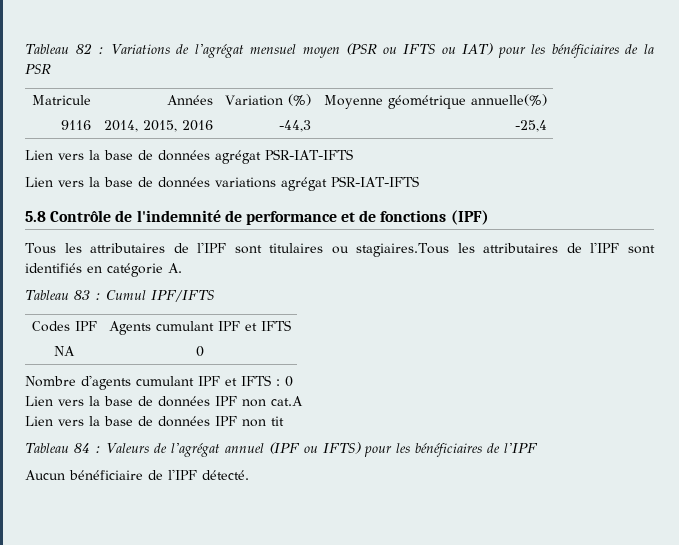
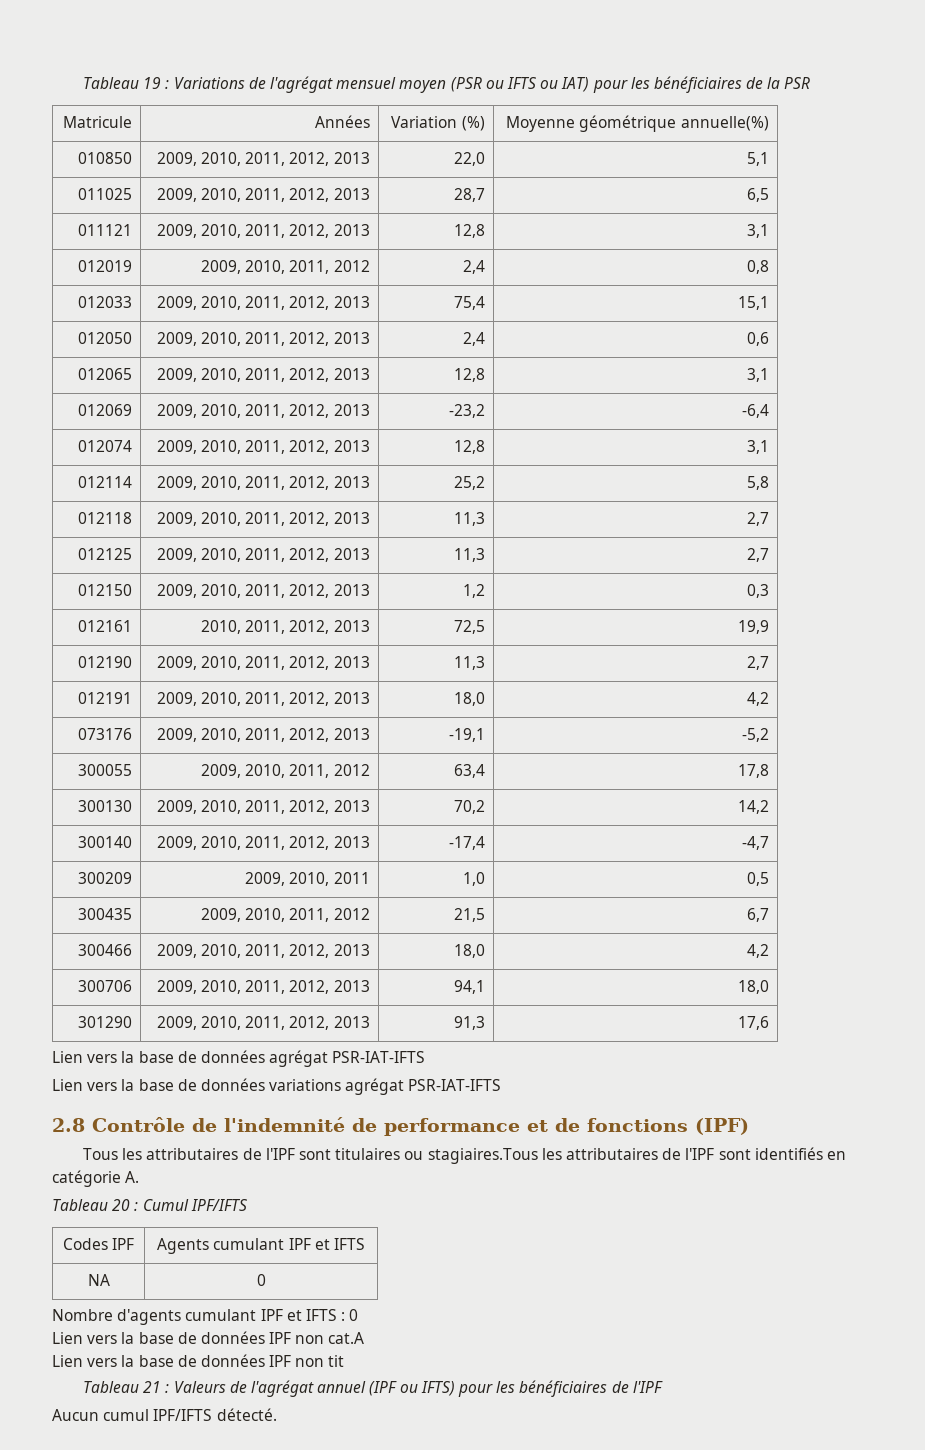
[25,43,92,54] Tableau 82 -> [83,77,162,89] Tableau 19
[61,120,92,130] [104,120,214,132] [279,120,312,132] [515,120,548,132] 9116 | 2014, 2015, 2016 | -44,3 | -25,4 -> [77,152,132,164] [156,152,370,166] [453,152,485,166] [746,152,769,166] [77,188,132,200] [156,188,370,202] [453,188,485,202] [746,188,769,202] [77,224,132,236] [156,224,370,238] [453,224,485,238] [746,224,769,238] [77,260,132,272] [200,260,370,274] [462,260,485,274] [746,260,769,274] [77,296,132,308] [156,296,370,310] [453,296,485,310] [737,296,769,310] [77,332,132,344] [156,332,370,346] [462,332,485,346] [746,332,769,346] [77,368,132,380] [156,368,370,382] [453,368,485,382] [746,368,769,382] [77,404,132,416] [156,404,370,418] [448,404,485,418] [741,404,769,418] [77,440,132,452] [156,440,370,454] [453,440,485,454] [746,440,769,454] [77,476,132,488] [156,476,370,490] [453,476,485,490] [746,476,769,490] [77,512,132,524] [156,512,370,526] [453,512,485,526] [746,512,769,526] [77,548,132,560] [156,548,370,562] [453,548,485,562] [746,548,769,562] [77,584,132,596] [156,584,370,598] [462,584,485,598] [746,584,769,598] [77,620,132,632] [200,620,370,634] [453,620,485,634] [737,620,769,634] [77,656,132,668] [156,656,370,670] [453,656,485,670] [746,656,769,670] [77,692,132,704] [156,692,370,706] [453,692,485,706] [746,692,769,706] [77,728,132,740] [156,728,370,742] [448,728,485,742] [741,728,769,742] [77,764,132,776] [200,764,370,778] [453,764,485,778] [737,764,769,778] [77,800,132,812] [156,800,370,814] [453,800,485,814] [737,800,769,814] [77,836,132,848] [156,836,370,850] [448,836,485,850] [741,836,769,850] [77,872,132,884] [245,872,370,886] [462,872,485,886] [746,872,769,886] [77,908,132,920] [200,908,370,922] [453,908,485,922] [746,908,769,922] [77,944,132,956] [156,944,370,958] [453,944,485,958] [746,944,769,958] [77,980,132,992] [156,980,370,994] [453,980,485,994] [737,980,769,994] [77,1016,132,1028] [156,1016,370,1030] [453,1016,485,1030] [737,1016,769,1030] 010850 | 2009, 2010, 2011, 2012, 2013 | 22,0 | 5,1 // 011025 | 2009, 2010, 2011, 2012, 2013 | 28,7 | 6,5 // 011121 | 2009, 2010, 2011, 2012, 2013 | 12,8 | 3,1 // 012019 | 2009, 2010, 2011, 2012 | 2,4 | 0,8 // 012033 | 2009, 2010, 2011, 2012, 2013 | 75,4 | 15,1 // 012050 | 2009, 2010, 2011, 2012, 2013 | 2,4 | 0,6 // 012065 | 2009, 2010, 2011, 2012, 2013 | 12,8 | 3,1 // 012069 | 2009, 2010, 2011, 2012, 2013 | -23,2 | -6,4 // 012074 | 2009, 2010, 2011, 2012, 2013 | 12,8 | 3,1 // 012114 | 2009, 2010, 2011, 2012, 2013 | 25,2 | 5,8 // 012118 | 2009, 2010, 2011, 2012, 2013 | 11,3 | 2,7 // 012125 | 2009, 2010, 2011, 2012, 2013 | 11,3 | 2,7 // 012150 | 2009, 2010, 2011, 2012, 2013 | 1,2 | 0,3 // 012161 | 2010, 2011, 2012, 2013 | 72,5 | 19,9 // 012190 | 2009, 2010, 2011, 2012, 2013 | 11,3 | 2,7 // 012191 | 2009, 2010, 2011, 2012, 2013 | 18,0 | 4,2 // 073176 | 2009, 2010, 2011, 2012, 2013 | -19,1 | -5,2 // 300055 | 2009, 2010, 2011, 2012 | 63,4 | 17,8 // 300130 | 2009, 2010, 2011, 2012, 2013 | 70,2 | 14,2 // 300140 | 2009, 2010, 2011, 2012, 2013 | -17,4 | -4,7 // 300209 | 2009, 2010, 2011 | 1,0 | 0,5 // 300435 | 2009, 2010, 2011, 2012 | 21,5 | 6,7 // 300466 | 2009, 2010, 2011, 2012, 2013 | 18,0 | 4,2 // 300706 | 2009, 2010, 2011, 2012, 2013 | 94,1 | 18,0 // 301290 | 2009, 2010, 2011, 2012, 2013 | 91,3 | 17,6
[25,211,46,222] 5.8 -> [52,1118,85,1132] 2.8
[73,290,90,300] 83 -> [112,1199,131,1211] 20
[73,443,90,453] 84 -> [143,1381,162,1393] 21
[69,469,197,480] bénéficiaire de l'IPF -> [103,1409,213,1421] cumul IPF/IFTS

